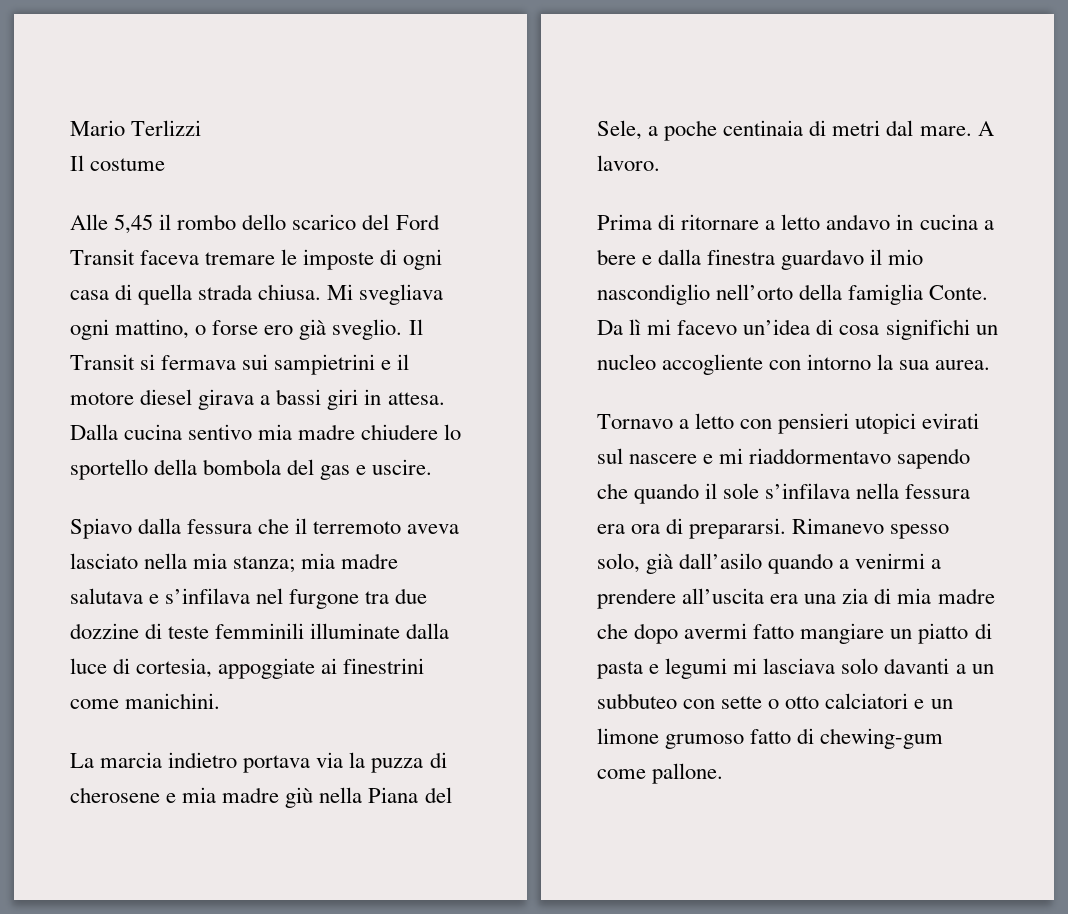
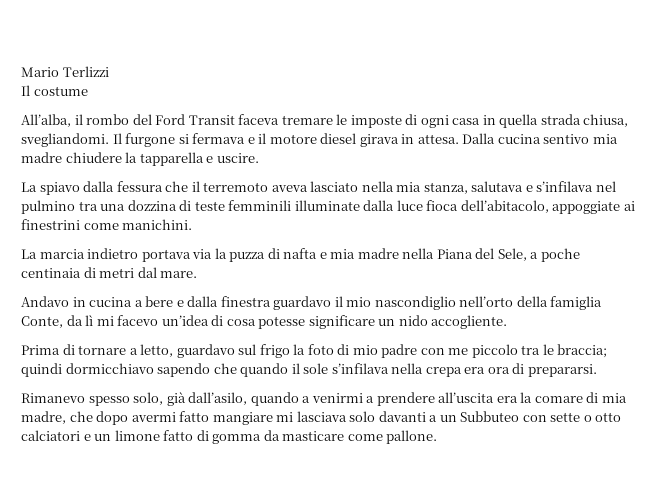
[70,214,357,234] Alle 5,45 il rombo dello scarico -> [21,114,130,127] All’alba, il rombo
[115,284,133,300] di -> [482,115,496,125] in
[258,284,444,305] [70,319,423,340] [70,354,376,375] chiusa. Mi svegliava ogni mattino, o forse ero già sveglio. Il Transit si fermava sui sampietrini -> [583,114,629,127] [21,133,246,147] chiusa, svegliandomi. Il furgone si fermava
[260,389,359,410] a bassi giri -> (399, 140) none
[444,424,462,440] [70,459,351,480] lo sportello della bombola del gas -> [125,152,204,166] la tapparella
[70,518,132,539] Spiavo -> [21,182,80,195] La spiavo
[233,553,399,573] stanza; mia madre -> [423,182,468,194] stanza,
[289,588,428,609] [70,623,139,639] furgone tra due dozzine -> [21,200,177,214] pulmino tra una dozzina
[113,658,213,678] di cortesia, -> [426,200,549,213] fioca dell’abitacolo,
[70,787,160,803] cherosene -> [283,248,318,259] nafta
[285,787,314,808] giù -> (399, 253) none
[977,121,994,136] [597,155,660,171] [597,214,891,230] A lavoro. // Prima di ritornare a letto andavo -> [21,296,69,307] // Andavo
[929,285,989,300] [597,320,623,335] Conte. Da -> [21,315,83,328] Conte, da
[885,319,998,340] [597,354,991,375] [597,413,980,434] [597,448,892,464] significhi un nucleo accogliente con intorno la sua aurea. // Tornavo a letto con pensieri utopici evirati sul nascere e mi riaddormentavo -> [258,315,508,329] [21,344,608,358] [21,363,154,377] potesse significare un nido accogliente. // Prima di tornare a letto, guardavo sul frigo la foto di mio padre con me piccolo tra le braccia; quindi dormicchiavo
[905,484,971,499] fessura -> [425,367,462,377] crepa
(787, 528) none -> (597, 370) //
[679,553,763,569] dall’asilo -> [188,392,248,405] dall’asilo,
[804,588,869,604] una zia -> [520,392,583,403] la comare
[937,588,995,604] madre -> [21,411,66,424] madre,
[890,623,992,644] [597,658,728,679] un piatto di pasta e legumi -> (273, 418) none
[597,693,677,709] subbuteo -> [460,411,520,422] Subbuteo
[665,734,745,749] grumoso -> (160, 435) none
[820,728,944,749] chewing-gum -> [212,430,345,444] gomma da masticare

